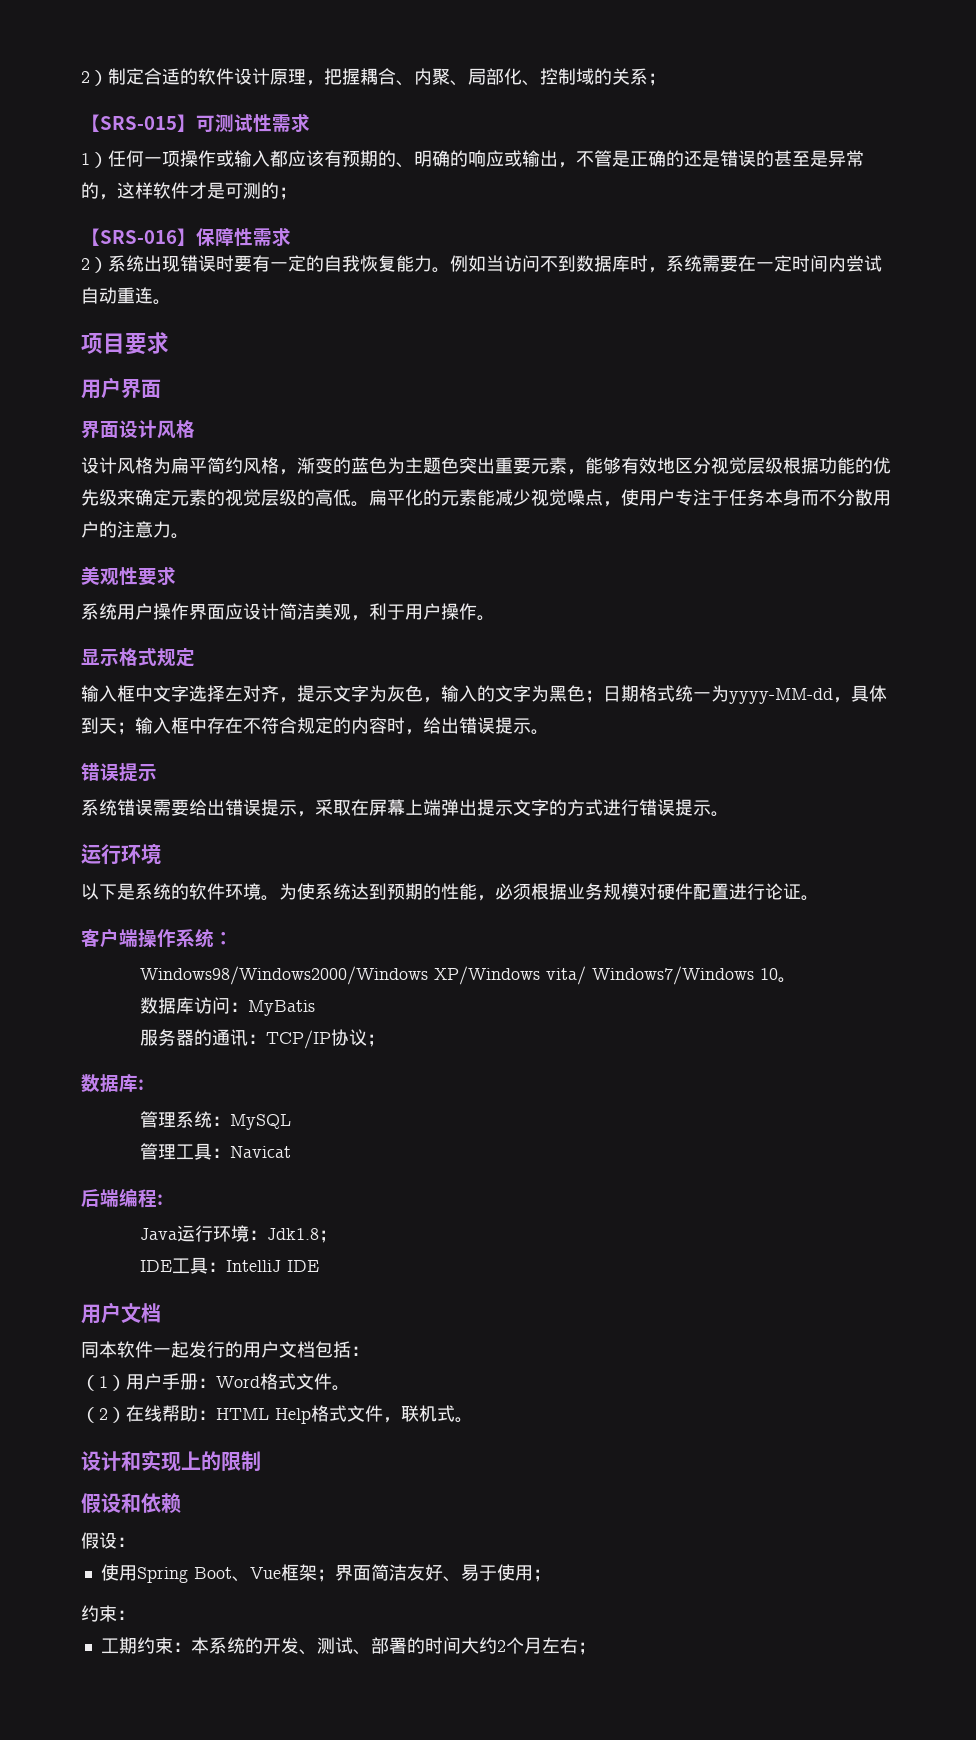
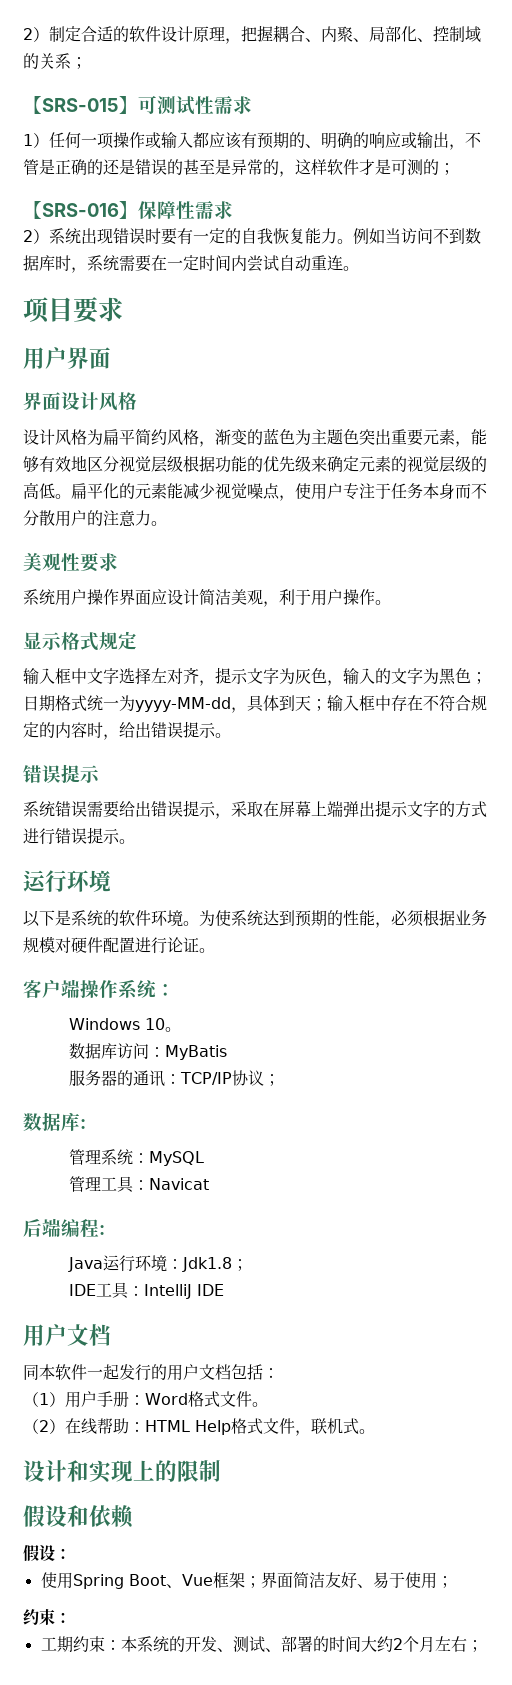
[139,966,754,985] Windows98/Windows2000/Windows XP/Windows vita/ Windows7/Windows -> [69,1018,141,1030] Windows

